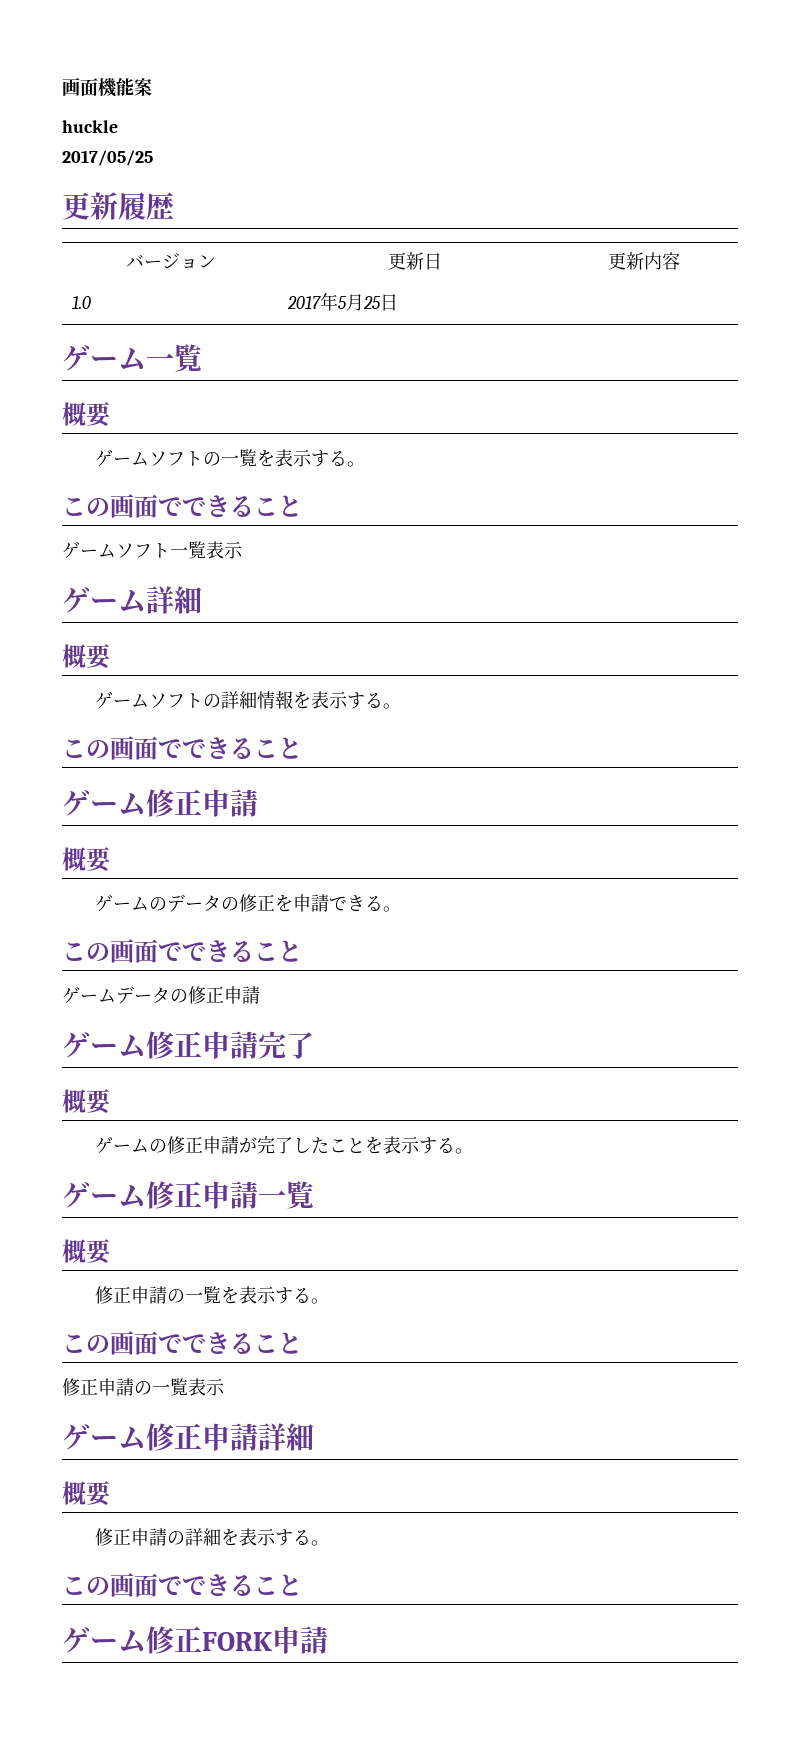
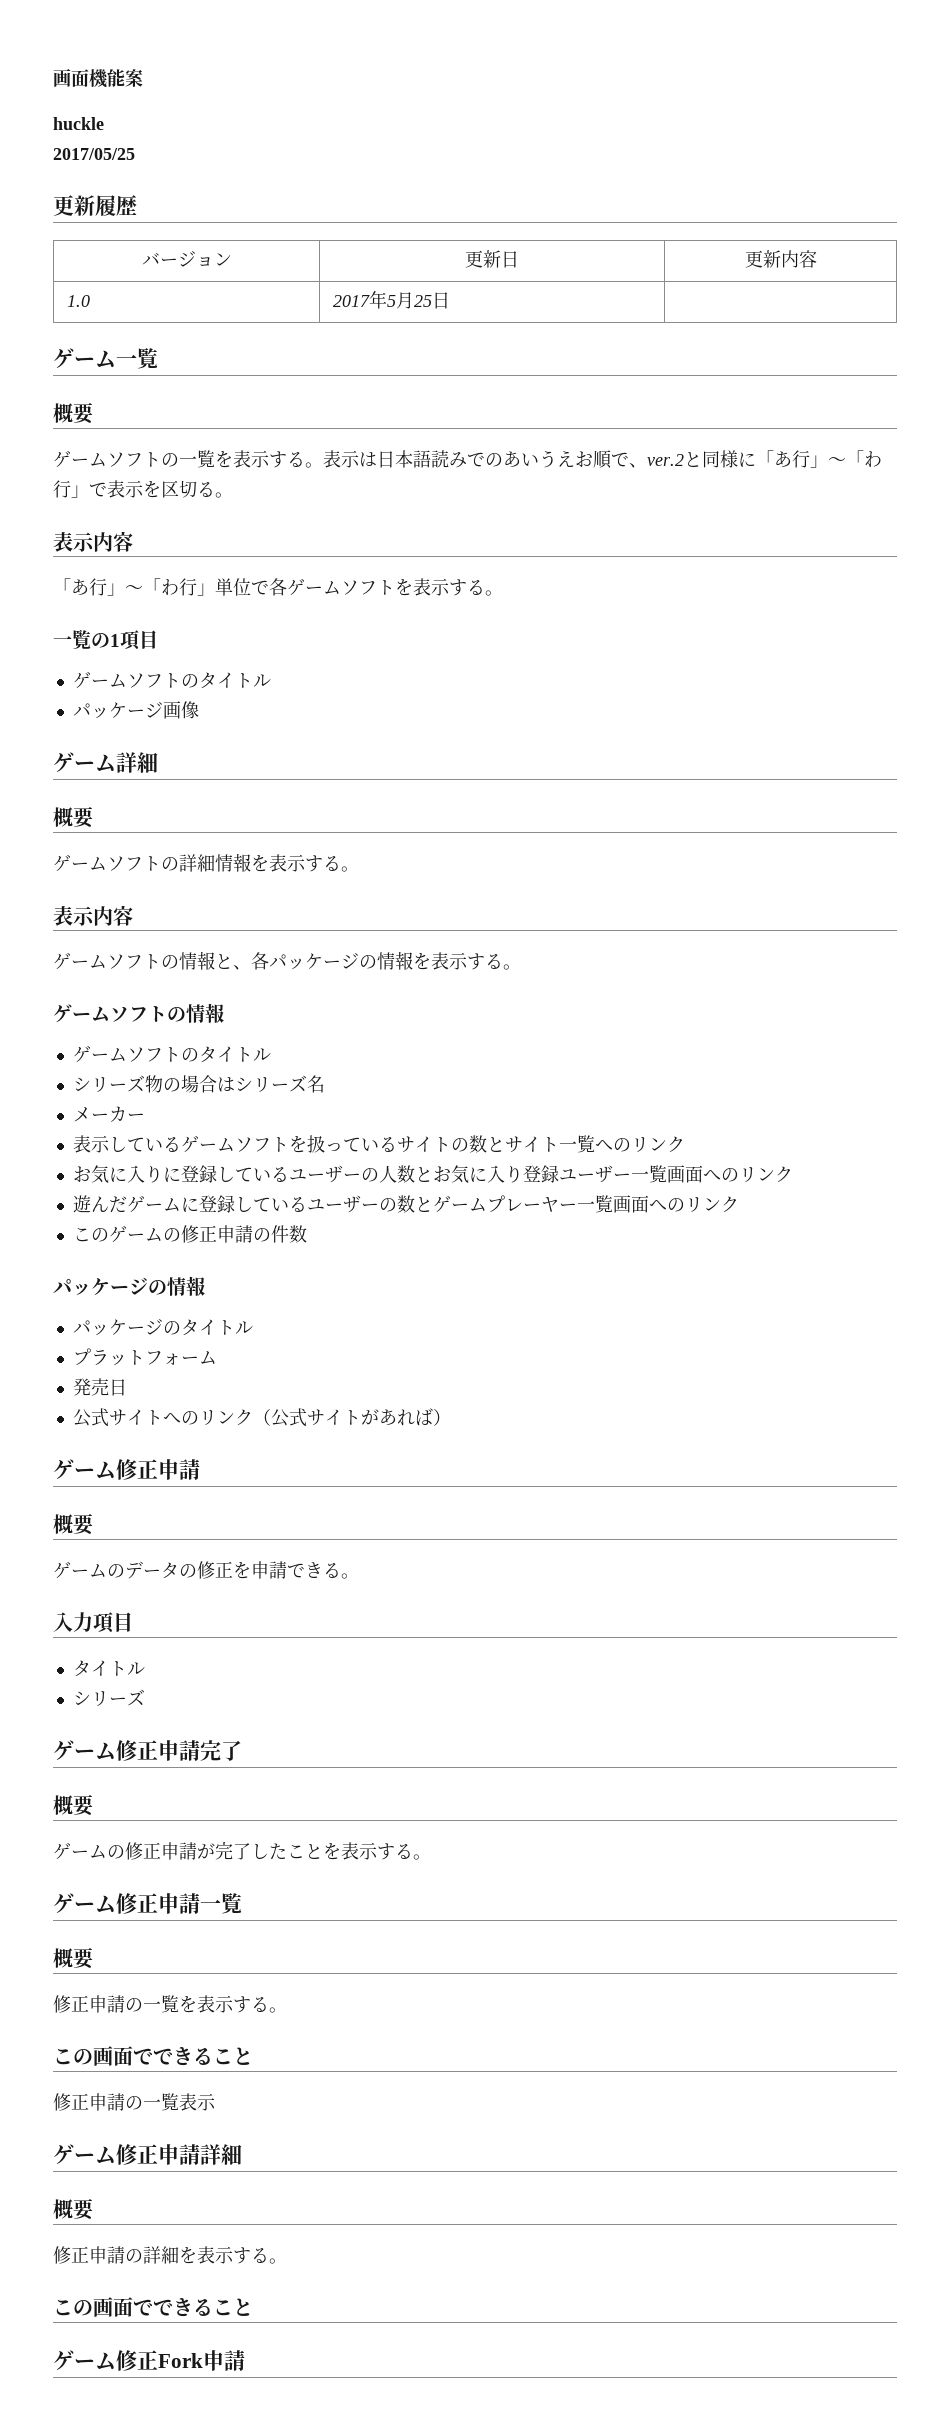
[62,494,302,518] [62,541,243,559] // この画面でできること // ゲームソフト一覧表示 -> [323,450,882,469] [53,480,233,498] [53,531,133,552] [53,578,503,596] [53,629,158,650] [72,671,271,689] [72,701,199,719] 表示は日本語読みでのあいうえお順で、ver.2と同様に「あ行」～「わ行」で表示を区切る。 // 表示内容 // 「あ行」～「わ行」単位で各ゲームソフトを表示する。 // 一覧の1項目 // ゲームソフトのタイトル // パッケージ画像
[62,736,302,760] この画面でできること -> [53,905,133,926] [53,951,521,970] [53,1003,224,1023] [72,1045,271,1063] [72,1075,325,1093] [72,1106,145,1122] [72,1135,685,1153] [72,1165,793,1183] [72,1195,739,1213] [72,1225,307,1243] [53,1276,205,1296] [72,1319,253,1336] [72,1348,217,1366] [72,1378,127,1396] [72,1408,451,1427] 表示内容 // ゲームソフトの情報と、各パッケージの情報を表示する。 // ゲームソフトの情報 // ゲームソフトのタイトル // シリーズ物の場合はシリーズ名 // メーカー // 表示しているゲームソフトを扱っているサイトの数とサイト一覧へのリンク // お気に入りに登録しているユーザーの人数とお気に入り登録ユーザー一覧画面へのリンク // 遊んだゲームに登録しているユーザーの数とゲームプレーヤー一覧画面へのリンク // このゲームの修正申請の件数 // パッケージの情報 // パッケージのタイトル // プラットフォーム // 発売日 // 公式サイトへのリンク（公式サイトがあれば）
[62,939,302,963] [62,986,260,1004] この画面でできること // ゲームデータの修正申請 -> [53,1612,133,1633] [72,1660,145,1677] [72,1689,145,1706] 入力項目 // タイトル // シリーズ
[202,1632,273,1651] FORK -> [158,2353,203,2368] Fork

